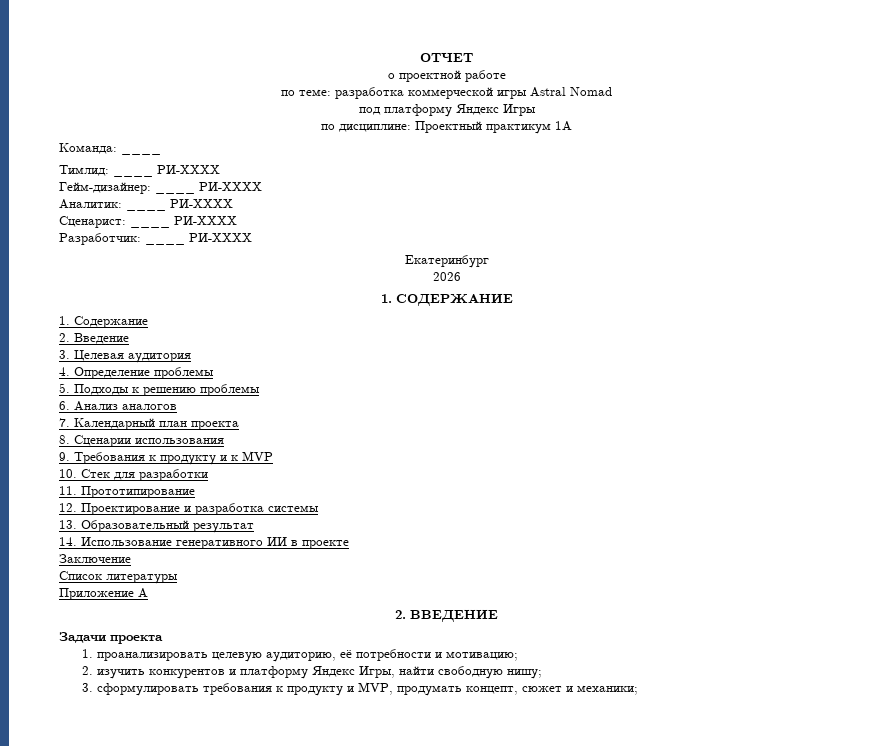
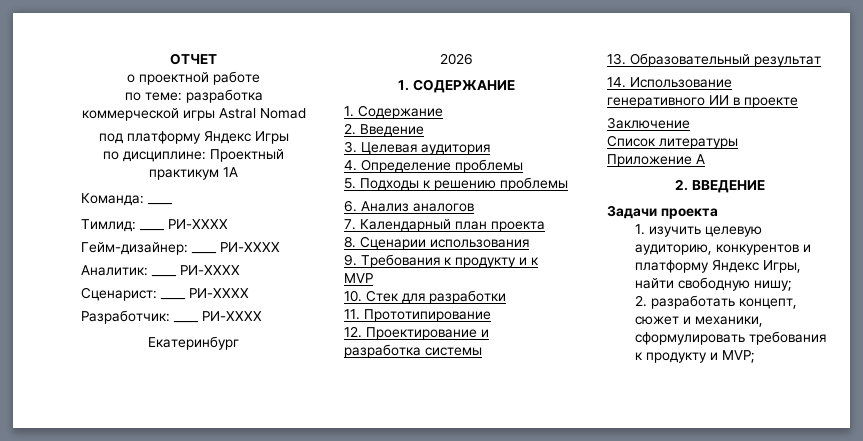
[97,652,209,661] проанализировать -> [648,226,701,237] изучить
[340,649,519,661] [82,666,146,679] её потребности и мотивацию; // 2. изучить -> (712, 249) none
[82,683,94,692] 3. -> [634,295,797,309] [634,316,763,327] 2. разработать концепт, сюжет и механики,
[358,682,639,696] MVP, продумать концепт, сюжет и механики; -> [721,350,755,363] MVP;

